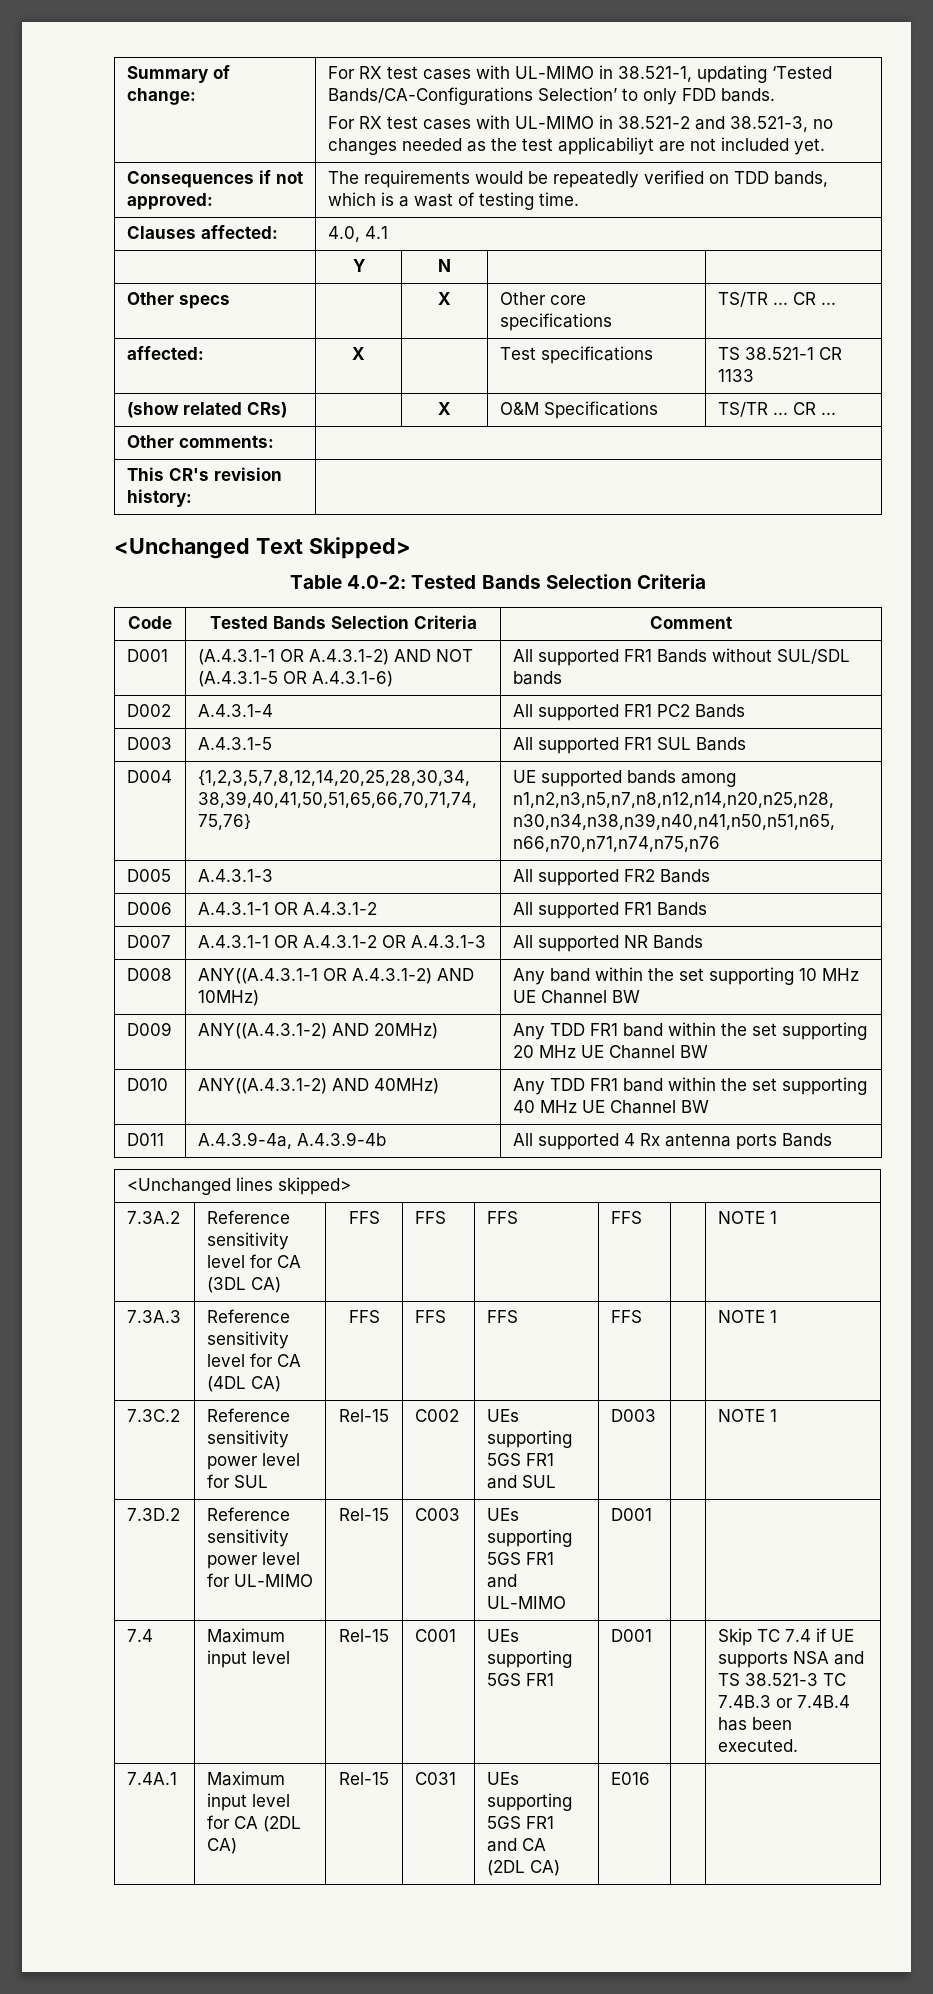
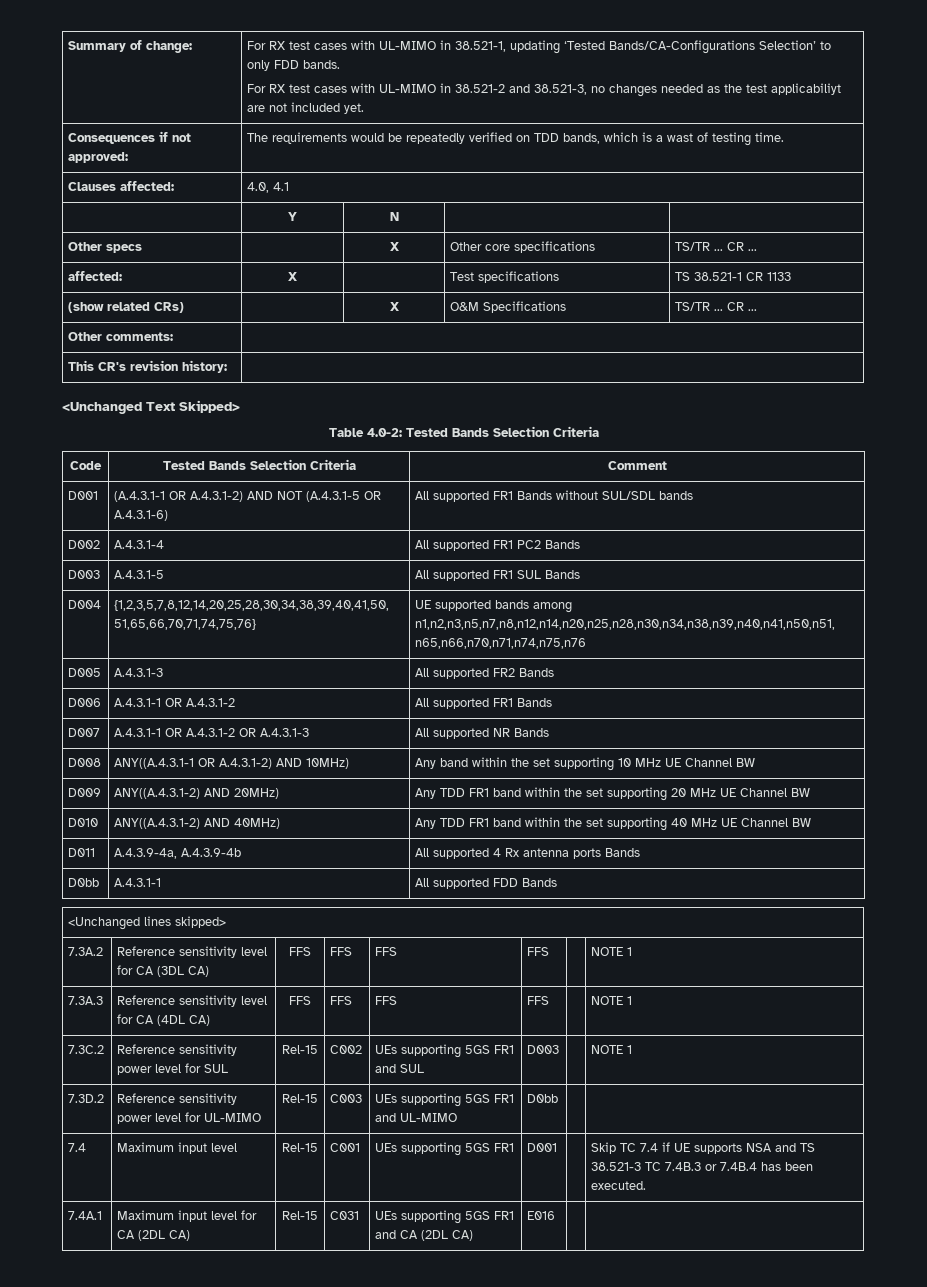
(832, 1140) none -> [68,878,100,887] [114,878,162,887] [415,878,558,889] // D0bb | A.4.3.1-1 | All supported FDD Bands
[610,1508,652,1521] D001 -> [527,1094,559,1103] D0bb

